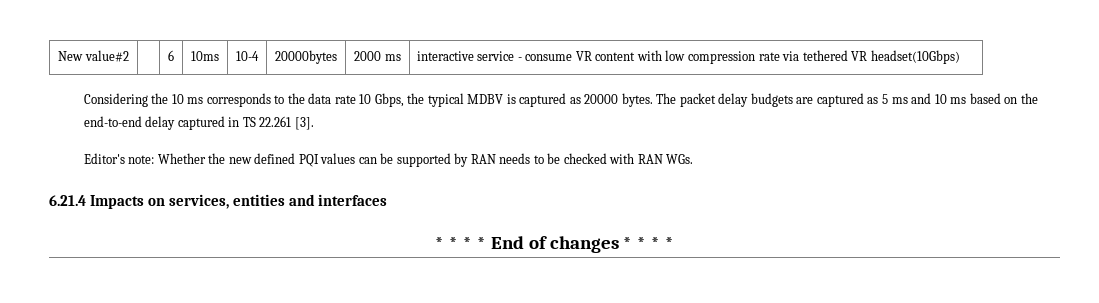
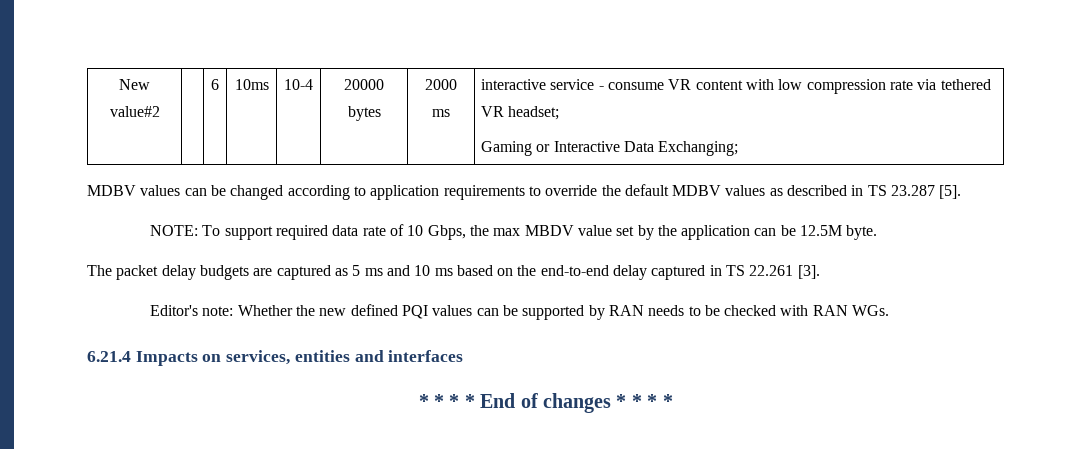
[275,50,337,64] 20000bytes -> [344,79,384,90] [347,106,381,121] 20000 bytes
[870,50,960,64] [83,93,305,107] headset(10Gbps) // Considering the 10 ms corresponds to the -> [508,106,560,120] [481,141,739,156] [87,184,962,200] [150,225,328,240] headset; // Gaming or Interactive Data Exchanging; // MDBV values can be changed according to application requirements to override the default MDBV values as described in TS 23.287 [5]. // NOTE: To support required
(356, 99) none -> [389,224,404,236] of
[427,93,653,107] typical MDBV is captured as 20000 bytes. -> [493,225,878,240] max MBDV value set by the application can be 12.5M byte. //

